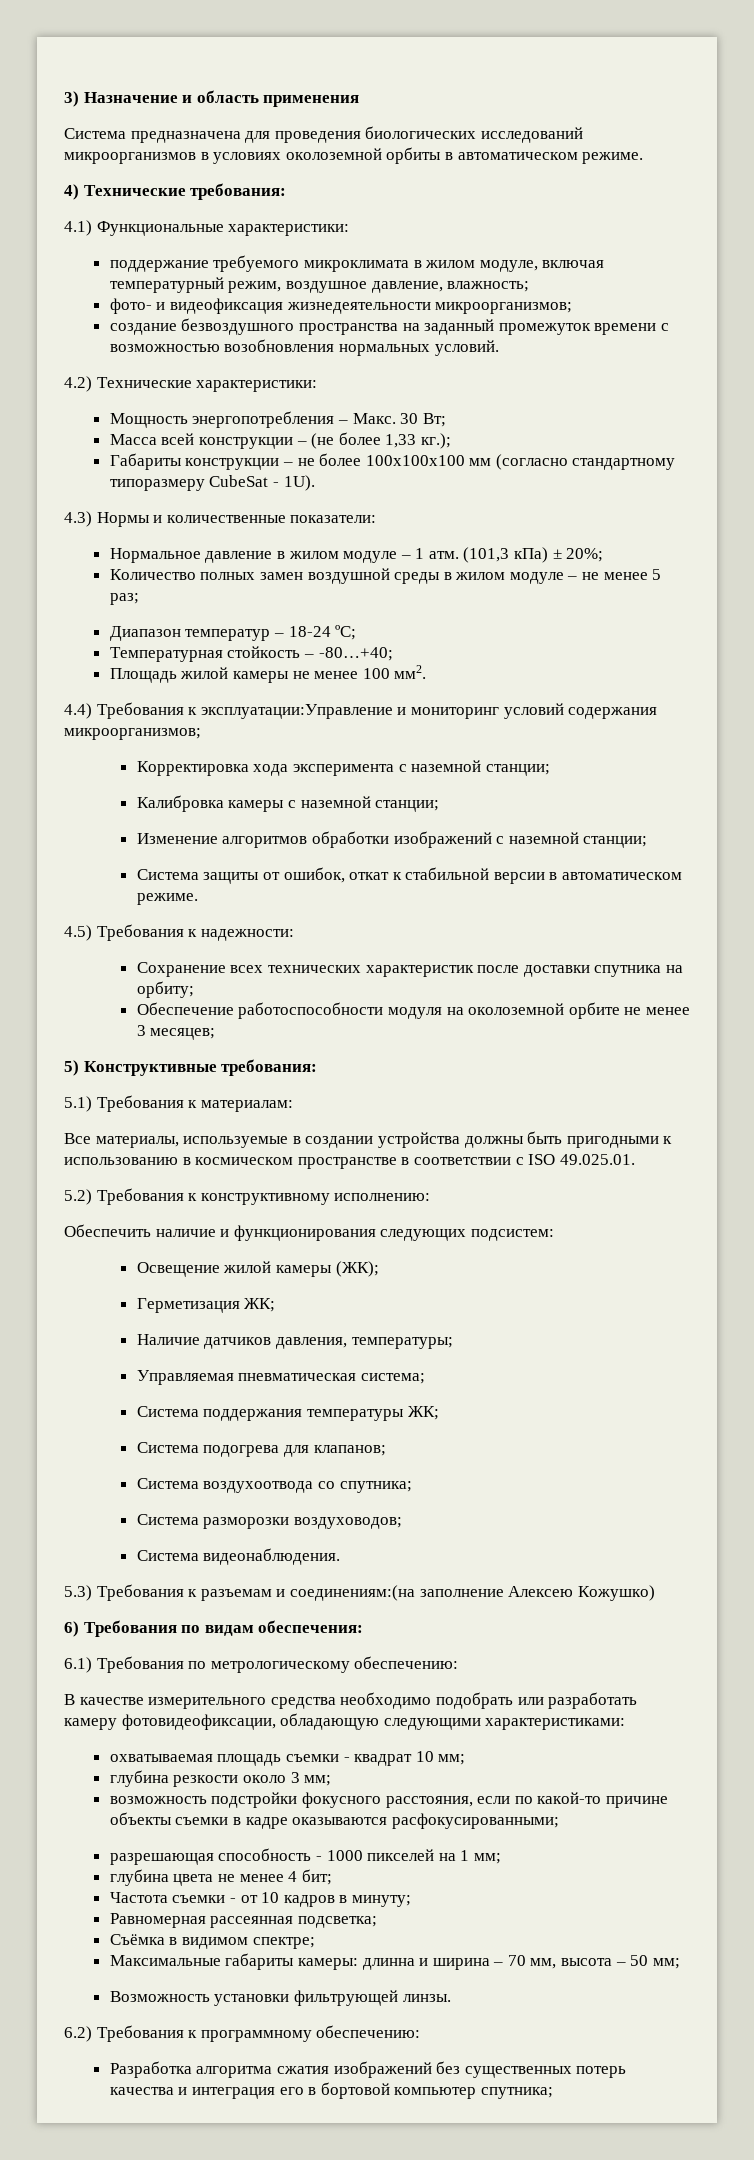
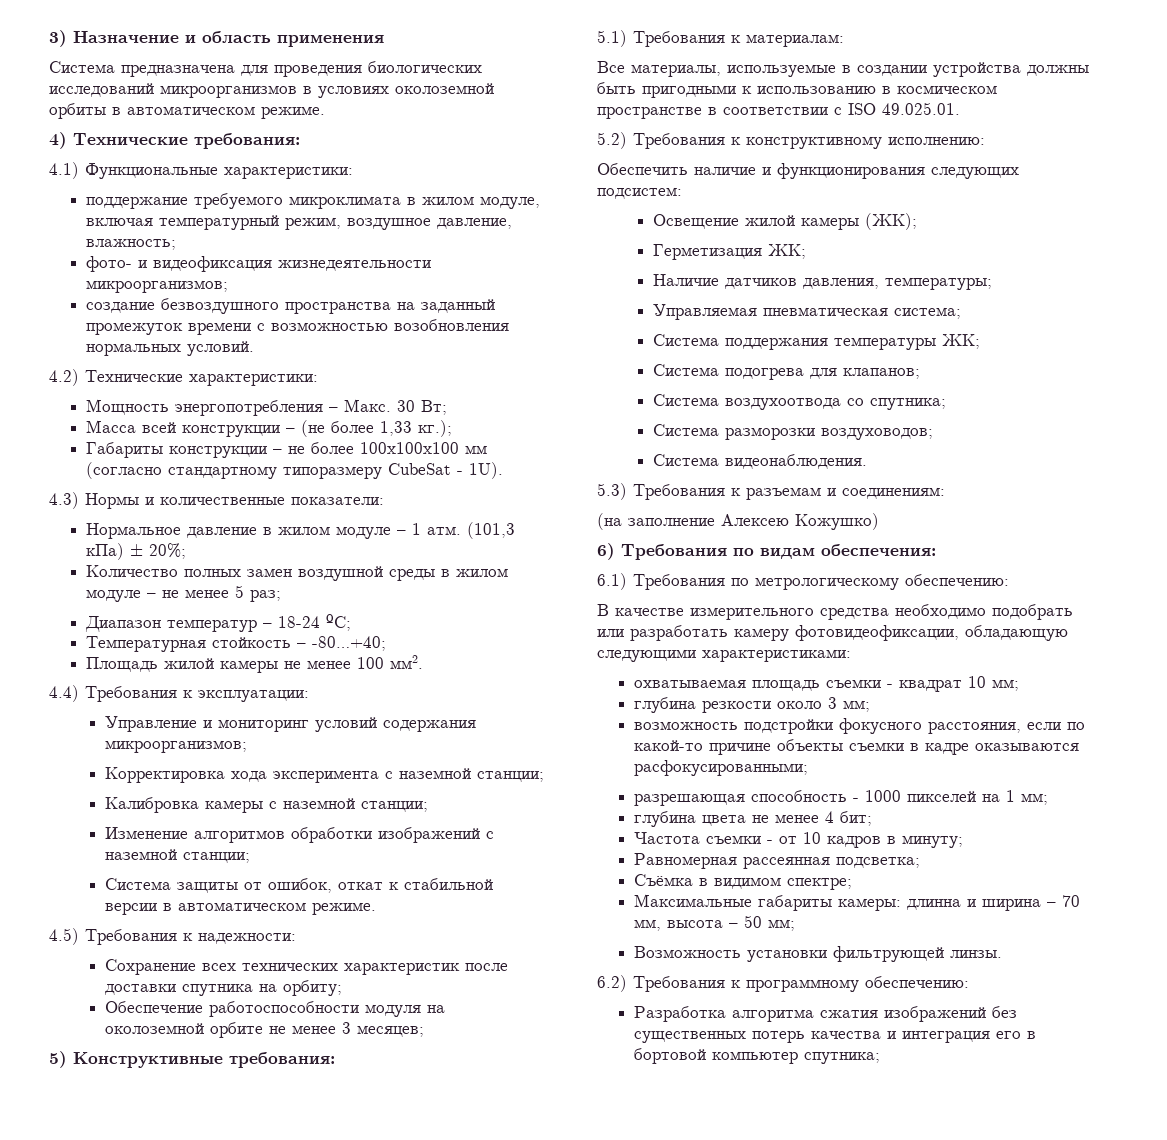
[200,704,393,719] эксплуатации:Управление -> [198,690,309,702] [105,716,198,732] эксплуатации: // Управление
[289,1585,415,1601] соединениям:(на -> [842,487,945,499] [597,513,622,530] соединениям: // (на

